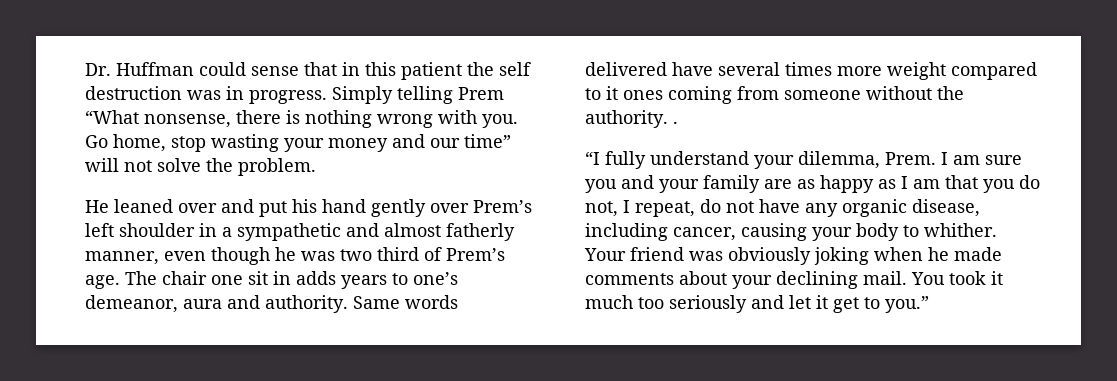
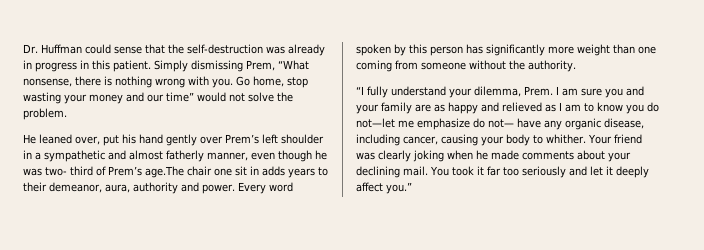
[342,62,531,80] [85,86,504,104] in this patient the self destruction was in progress. Simply telling Prem -> [168,44,325,56] [23,60,275,72] the self-destruction was already in progress in this patient. Simply dismissing Prem,
[85,158,119,172] will -> [197,92,226,102] would
[178,199,254,213] over and -> [75,136,100,145] over,
[340,249,372,261] two -> [45,167,67,176] two-
[85,271,157,289] age. The -> [145,166,184,178] age.The
[413,272,458,285] [85,295,458,313] [585,62,1037,80] [585,86,663,100] one’s demeanor, aura and authority. Same words delivered have several times more weight compared to it ones -> [23,182,293,194] [356,44,656,56] their demeanor, aura, authority and power. Every word spoken by this person has significantly more weight than one
[673,121,678,124] . -> (576, 66) none
(874, 184) none -> [481,102,542,112] and relieved
[945,175,1040,193] [585,199,754,217] that you do not, I repeat, do not -> [584,102,659,114] [356,118,514,130] to know you do not—let me emphasize do not—
[728,247,811,265] obviously -> [378,150,411,162] clearly
[585,295,633,309] much -> [486,166,501,176] far
[833,297,880,313] get to -> [615,166,649,178] [356,182,383,192] deeply affect

